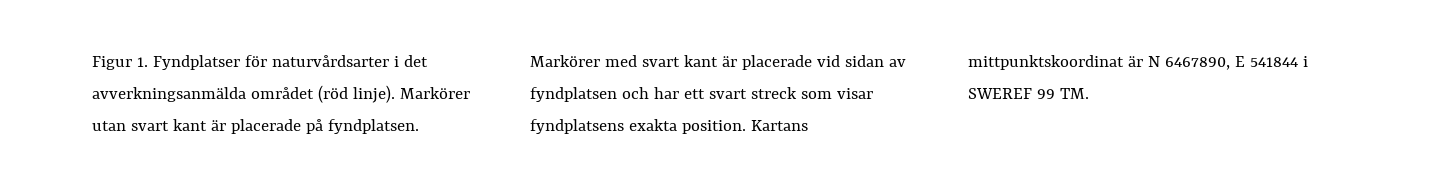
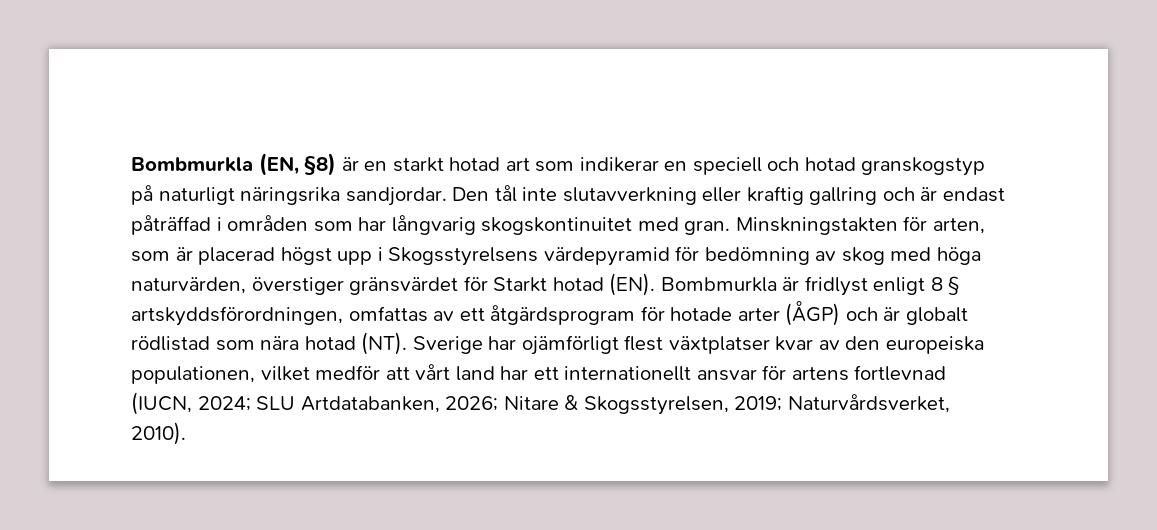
[92,55,428,70] [92,85,470,103] [92,119,419,134] [530,55,906,70] [530,87,873,102] [530,119,808,134] [968,55,1308,70] [968,88,1089,99] Figur 1. Fyndplatser för naturvårdsarter i det avverkningsanmälda området (röd linje). Markörer utan svart kant är placerade på fyndplatsen. Markörer med svart kant är placerade vid sidan av fyndplatsen och har ett svart streck som visar fyndplatsens exakta position. Kartans mittpunktskoordinat är N 6467890, E 541844 i SWEREF 99 TM. -> [131,153,986,176] [131,185,1005,206] [131,215,985,235] [131,246,981,266] [131,273,960,296] [131,301,968,326] [131,332,984,355] [131,364,947,384] [131,392,950,415] [131,422,186,445] Bombmurkla (EN, §8) är en starkt hotad art som indikerar en speciell och hotad granskogstyp på naturligt näringsrika sandjordar. Den tål inte slutavverkning eller kraftig gallring och är endast påträffad i områden som har långvarig skogskontinuitet med gran. Minskningstakten för arten, som är placerad högst upp i Skogsstyrelsens värdepyramid för bedömning av skog med höga naturvärden, överstiger gränsvärdet för Starkt hotad (EN). Bombmurkla är fridlyst enligt 8 § artskyddsförordningen, omfattas av ett åtgärdsprogram för hotade arter (ÅGP) och är globalt rödlistad som nära hotad (NT). Sverige har ojämförligt flest växtplatser kvar av den europeiska populationen, vilket medför att vårt land har ett internationellt ansvar för artens fortlevnad (IUCN, 2024; SLU Artdatabanken, 2026; Nitare & Skogsstyrelsen, 2019; Naturvårdsverket, 2010).

